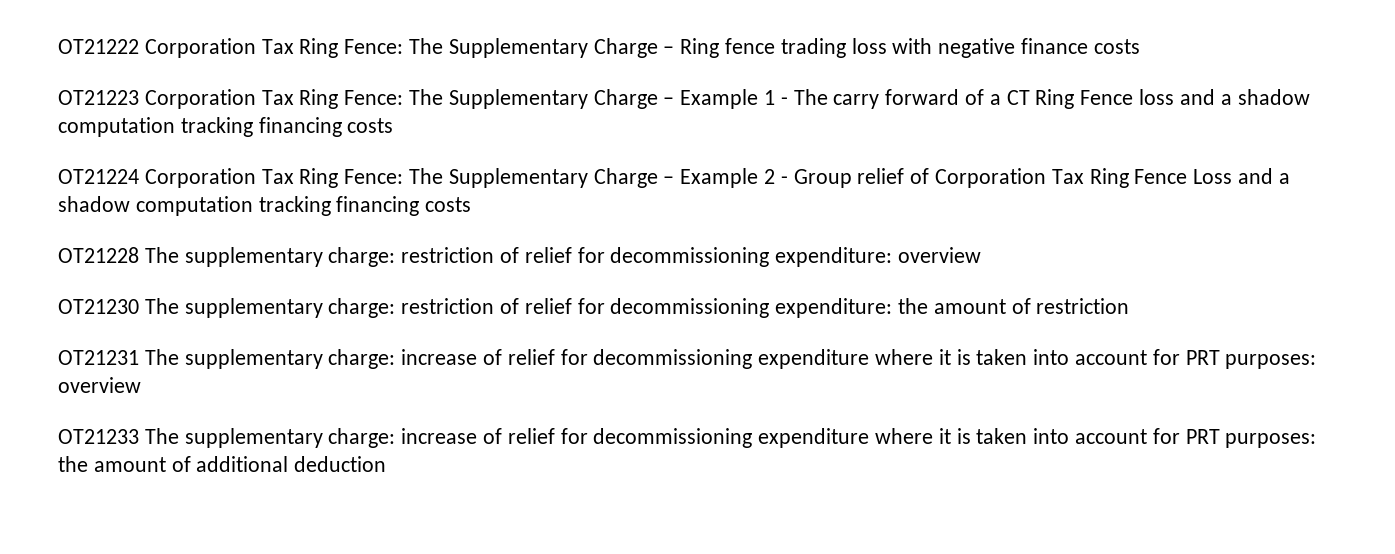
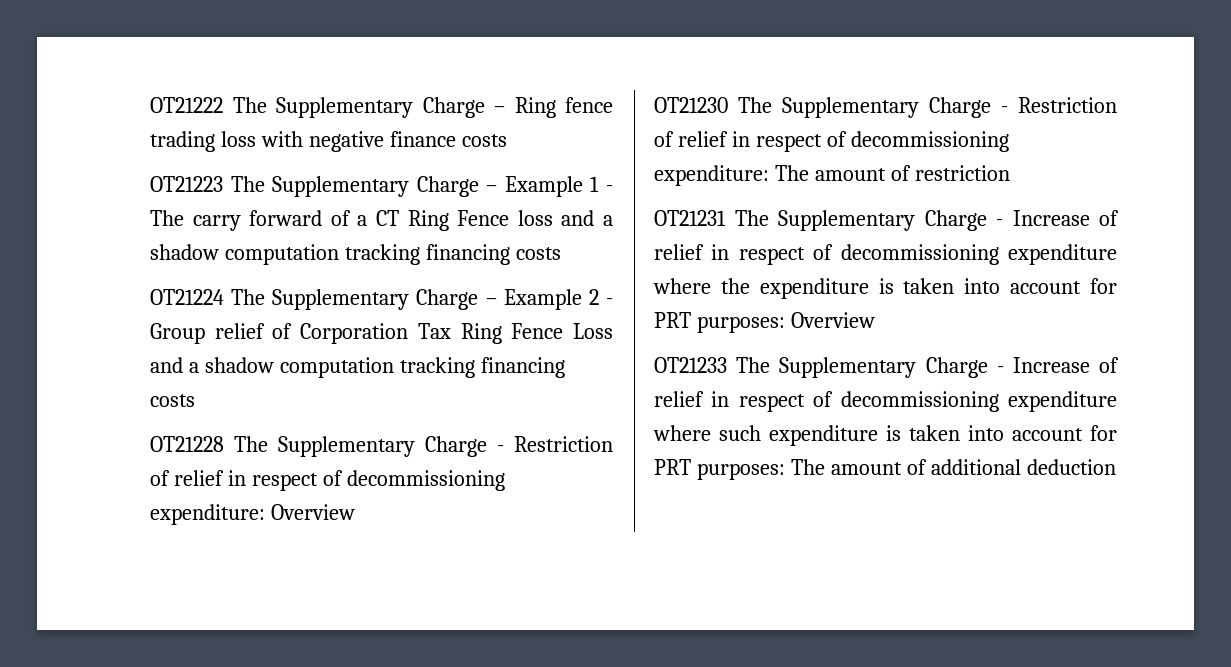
[144,38,404,58] Corporation Tax Ring Fence: -> (223, 105) none
[144,89,404,109] Corporation Tax Ring Fence: -> (223, 184) none
[144,168,404,188] Corporation Tax Ring Fence: -> (224, 297) none
[184,247,982,267] supplementary charge: restriction of relief for decommissioning expenditure: overview -> [278,436,613,457] [150,470,505,491] [150,504,355,525] Supplementary Charge - Restriction of relief in respect of decommissioning expenditure: Overview
[184,298,929,318] supplementary charge: restriction of relief for decommissioning expenditure: the -> [782,97,1117,118] [654,131,1009,152] [654,165,809,186] Supplementary Charge - Restriction of relief in respect of decommissioning expenditure: The
[184,349,1317,369] [58,377,141,393] supplementary charge: increase of relief for decommissioning expenditure where it is taken into account for PRT purposes: overview -> [778,210,1119,231] [654,244,1117,265] [653,278,1117,299] [654,312,875,333] Supplementary Charge - Increase of relief in respect of decommissioning expenditure where the expenditure is taken into account for PRT purposes: Overview
[184,428,1317,448] [58,456,88,472] supplementary charge: increase of relief for decommissioning expenditure where it is taken into account for PRT purposes: the -> [779,357,1119,378] [654,391,1117,412] [653,425,1117,446] [654,459,825,480] Supplementary Charge - Increase of relief in respect of decommissioning expenditure where such expenditure is taken into account for PRT purposes: The

